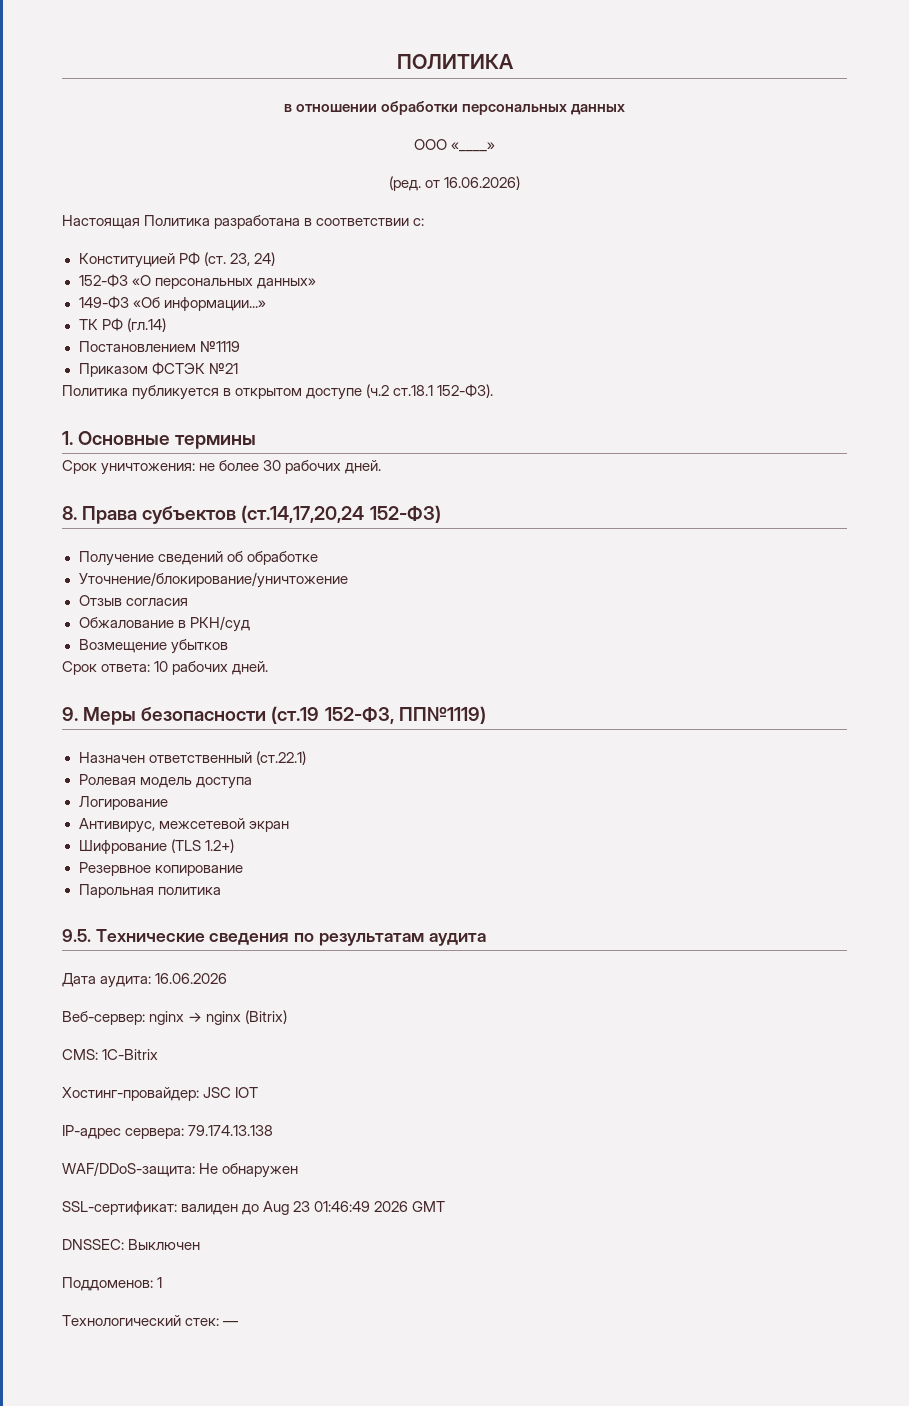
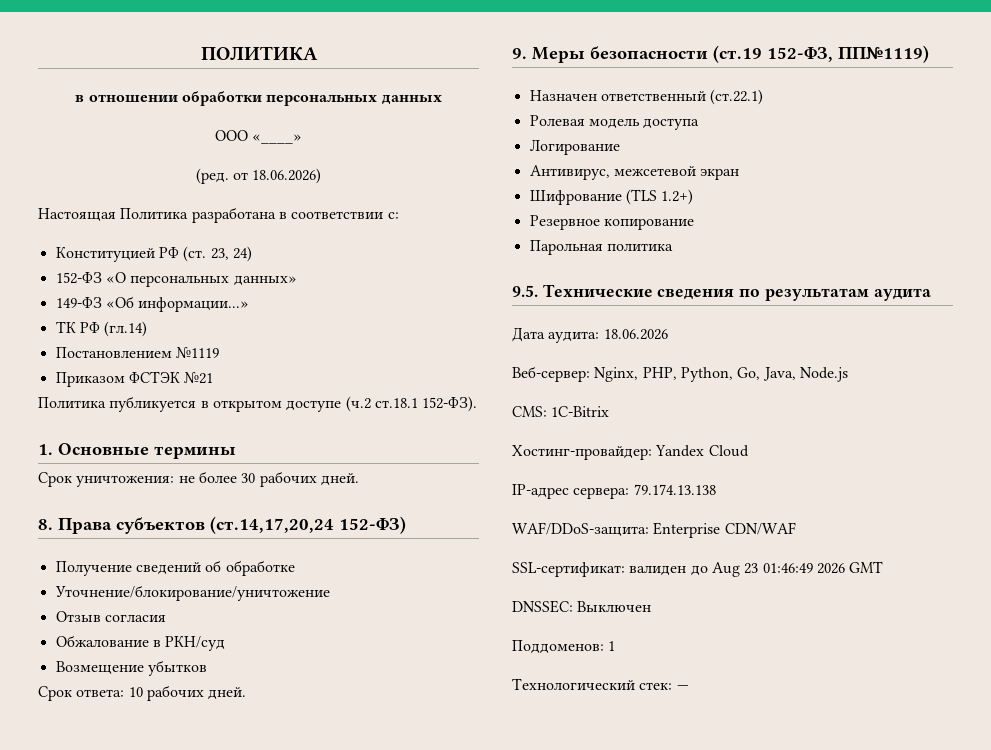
[444,176,521,190] 16.06.2026) -> [252,168,322,184] 18.06.2026)
[155,973,228,984] 16.06.2026 -> [603,329,668,340] 18.06.2026
[149,1010,288,1025] nginx → nginx (Bitrix) -> [594,367,848,382] Nginx, PHP, Python, Go, Java, Node.js
[203,1087,259,1098] JSC IOT -> [655,445,749,457] Yandex Cloud
[199,1163,299,1178] Не обнаружен -> [653,522,796,538] Enterprise CDN/WAF

